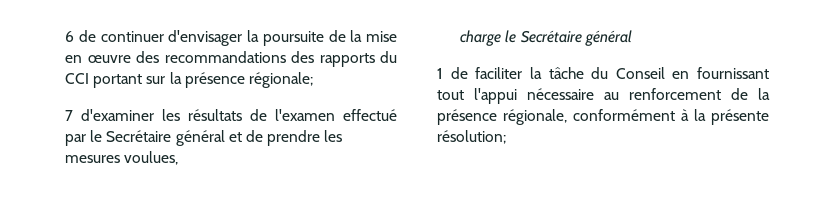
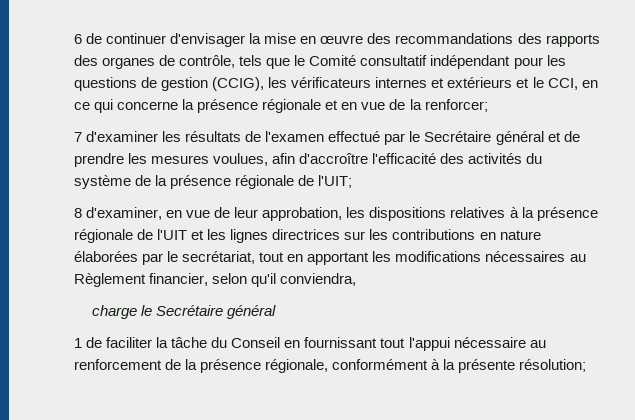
[262,30,363,46] poursuite de la -> (262, 38) none
[380,51,397,63] [65,72,313,88] du CCI portant sur la présence régionale; -> [74,55,566,69] [74,77,598,91] [74,99,488,113] des organes de contrôle, tels que le Comité consultatif indépendant pour les questions de gestion (CCIG), les vérificateurs internes et extérieurs et le CCI, en ce qui concerne la présence régionale et en vue de la renforcer;
(179, 158) none -> [272,153,543,164] [74,175,353,189] [74,207,598,221] [74,229,541,243] [74,251,586,265] [74,273,357,287] afin d'accroître l'efficacité des activités du système de la présence régionale de l'UIT; // 8 d'examiner, en vue de leur approbation, les dispositions relatives à la présence régionale de l'UIT et les lignes directrices sur les contributions en nature élaborées par le secrétariat, tout en apportant les modifications nécessaires au Règlement financier, selon qu'il conviendra,

